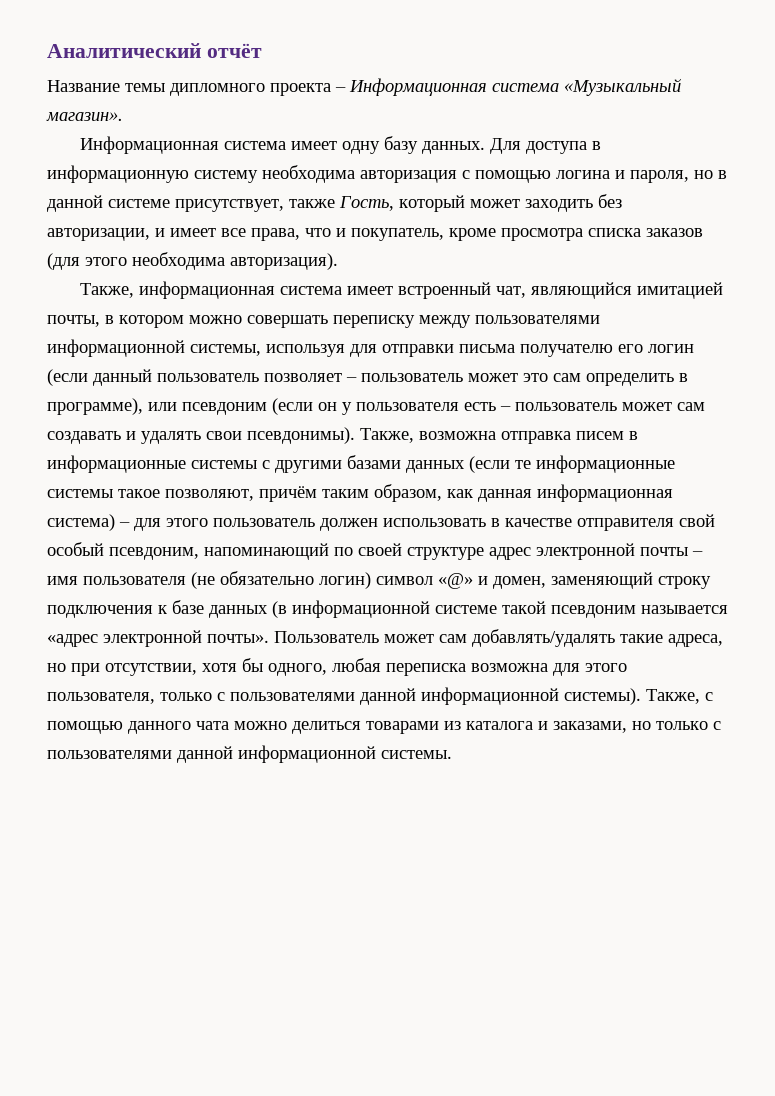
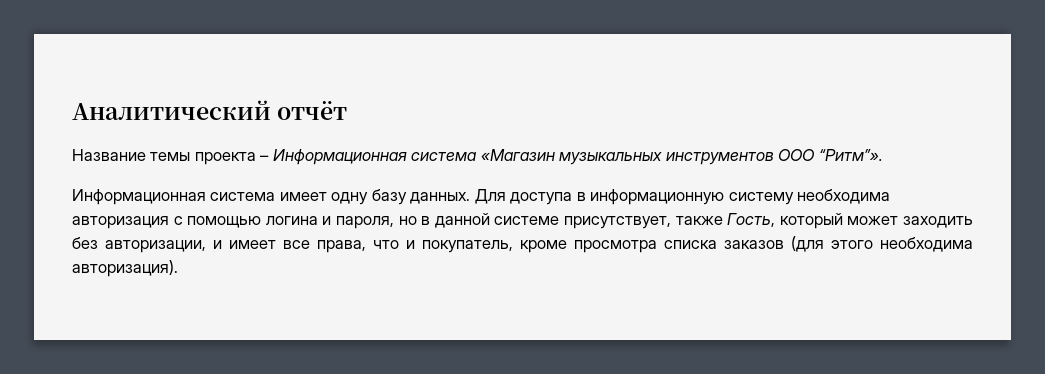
[170,83,265,96] дипломного -> (191, 156) none
[564,78,682,96] [46,112,123,121] «Музыкальный магазин». -> [480,149,883,165] «Магазин музыкальных инструментов ООО “Ритм”».
[79,281,723,299] [47,315,600,328] [47,339,694,357] [47,369,688,386] [47,398,705,415] [47,427,638,444] [47,455,675,473] [47,484,673,502] [47,514,715,531] [47,542,703,560] [47,571,711,589] [47,600,728,618] [47,629,723,647] [47,658,627,676] [47,687,713,705] [47,721,721,734] [47,745,452,763] // Также, информационная система имеет встроенный чат, являющийся имитацией почты, в котором можно совершать переписку между пользователями информационной системы, используя для отправки письма получателю его логин (если данный пользователь позволяет – пользователь может это сам определить в программе), или псевдоним (если он у пользователя есть – пользователь может сам создавать и удалять свои псевдонимы). Также, возможна отправка писем в информационные системы с другими базами данных (если те информационные системы такое позволяют, причём таким образом, как данная информационная система) – для этого пользователь должен использовать в качестве отправителя свой особый псевдоним, напоминающий по своей структуре адрес электронной почты – имя пользователя (не обязательно логин) символ «@» и домен, заменяющий строку подключения к базе данных (в информационной системе такой псевдоним называется «адрес электронной почты». Пользователь может сам добавлять/удалять такие адреса, но при отсутствии, хотя бы одного, любая переписка возможна для этого пользователя, только с пользователями данной информационной системы). Также, с помощью данного чата можно делиться товарами из каталога и заказами, но только с пользователями данной информационной системы. -> (178, 268) none

